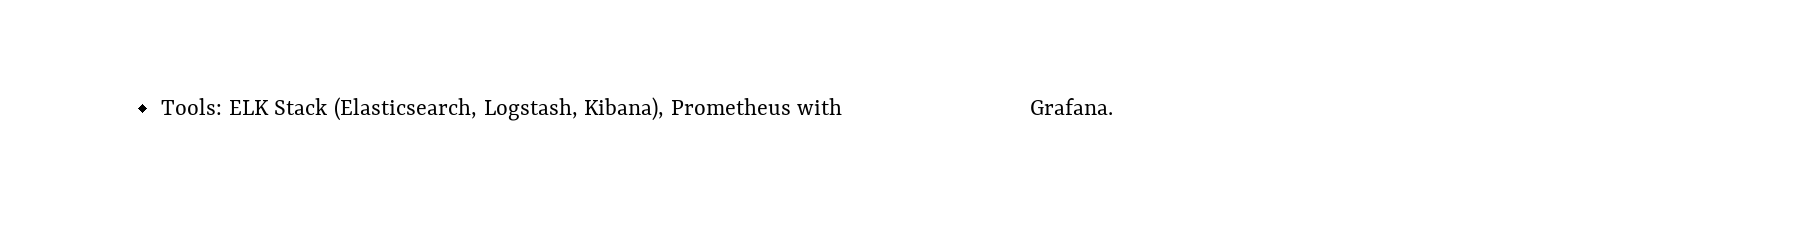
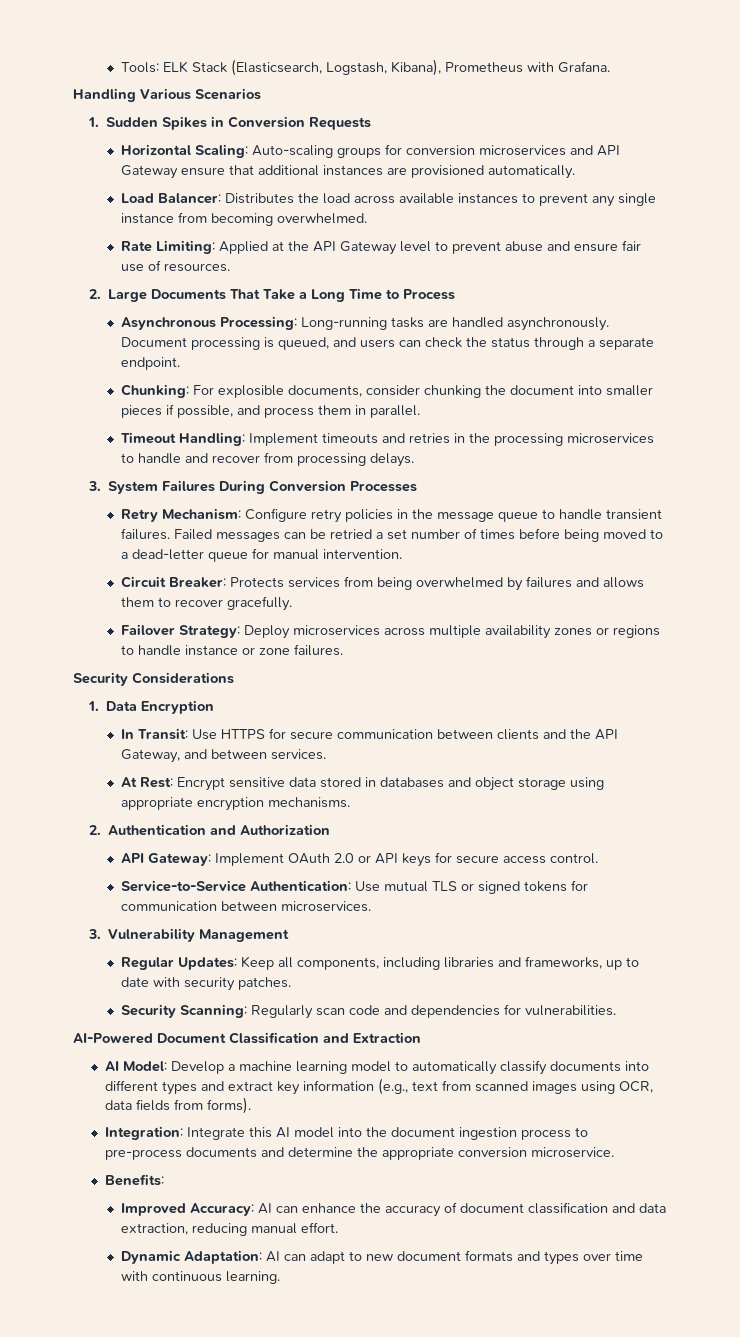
(1114, 106) none -> [73,88,261,102] [88,116,372,130] [121,144,621,158] [121,165,576,179] [121,193,657,207] [121,212,368,226] [121,240,642,255] [121,260,231,272] [89,288,456,302] [121,316,610,331] [121,337,655,350] [121,357,181,370] [121,384,654,398] [121,404,421,418] [121,432,655,446] [121,452,415,467] [88,480,418,494] [121,508,663,523] [121,528,664,542] [121,548,403,562] [121,576,645,591] [121,596,293,611] [121,624,661,639] [121,644,344,656] [73,672,234,686] [88,700,215,714] [121,728,619,740] [121,749,327,763] [121,777,605,791] [121,797,351,811] [89,824,331,836] [121,852,599,867] [121,880,589,894] [121,901,372,912] [88,928,290,942] [121,956,640,970] [121,977,292,991] [121,1004,617,1019] [73,1032,421,1044] [104,1060,649,1075] [104,1078,653,1095] [104,1097,251,1114] [104,1126,588,1140] [104,1147,614,1160] [104,1174,164,1186] [121,1202,667,1217] [121,1222,339,1236] [121,1250,644,1265] [121,1271,281,1284] // Handling Various Scenarios // 1. Sudden Spikes in Conversion Requests // Horizontal Scaling: Auto-scaling groups for conversion microservices and API Gateway ensure that additional instances are provisioned automatically. // Load Balancer: Distributes the load across available instances to prevent any single instance from becoming overwhelmed. // Rate Limiting: Applied at the API Gateway level to prevent abuse and ensure fair use of resources. // 2. Large Documents That Take a Long Time to Process // Asynchronous Processing: Long-running tasks are handled asynchronously. Document processing is queued, and users can check the status through a separate endpoint. // Chunking: For explosible documents, consider chunking the document into smaller pieces if possible, and process them in parallel. // Timeout Handling: Implement timeouts and retries in the processing microservices to handle and recover from processing delays. // 3. System Failures During Conversion Processes // Retry Mechanism: Configure retry policies in the message queue to handle transient failures. Failed messages can be retried a set number of times before being moved to a dead-letter queue for manual intervention. // Circuit Breaker: Protects services from being overwhelmed by failures and allows them to recover gracefully. // Failover Strategy: Deploy microservices across multiple availability zones or regions to handle instance or zone failures. // Security Considerations // 1. Data Encryption // In Transit: Use HTTPS for secure communication between clients and the API Gateway, and between services. // At Rest: Encrypt sensitive data stored in databases and object storage using appropriate encryption mechanisms. // 2. Authentication and Authorization // API Gateway: Implement OAuth 2.0 or API keys for secure access control. // Service-to-Service Authentication: Use mutual TLS or signed tokens for communication between microservices. // 3. Vulnerability Management // Regular Updates: Keep all components, including libraries and frameworks, up to date with security patches. // Security Scanning: Regularly scan code and dependencies for vulnerabilities. // AI-Powered Document Classification and Extraction // AI Model: Develop a machine learning model to automatically classify documents into different types and extract key information (e.g., text from scanned images using OCR, data fields from forms). // Integration: Integrate this AI model into the document ingestion process to pre-process documents and determine the appropriate conversion microservice. // Benefits: // Improved Accuracy: AI can enhance the accuracy of document classification and data extraction, reducing manual effort. // Dynamic Adaptation: AI can adapt to new document formats and types over time with continuous learning.

